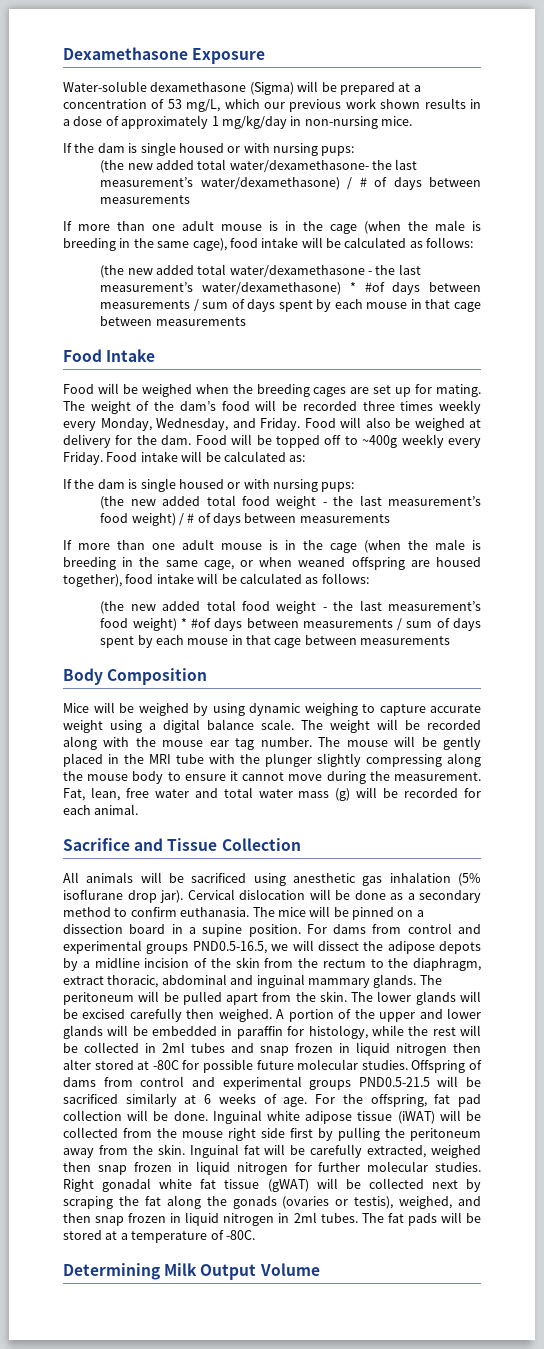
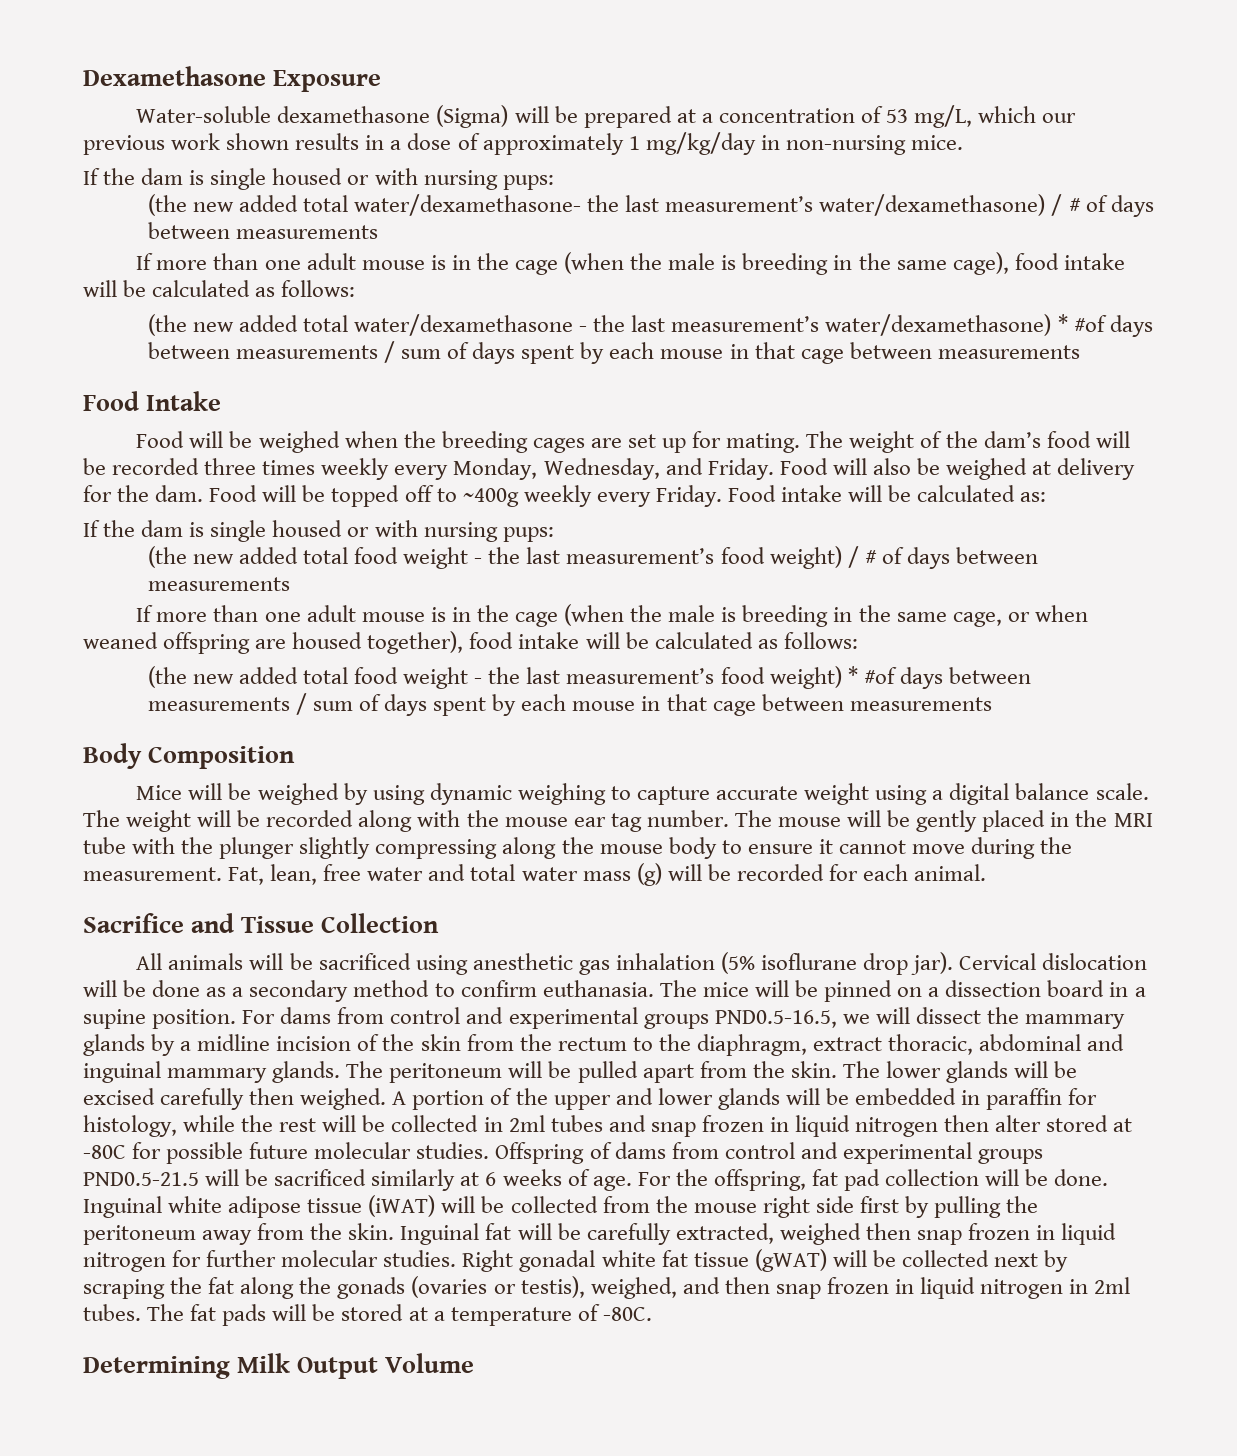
[387,941,481,954] adipose depots -> [1025,1014,1126,1029] [83,1034,145,1056] mammary glands

